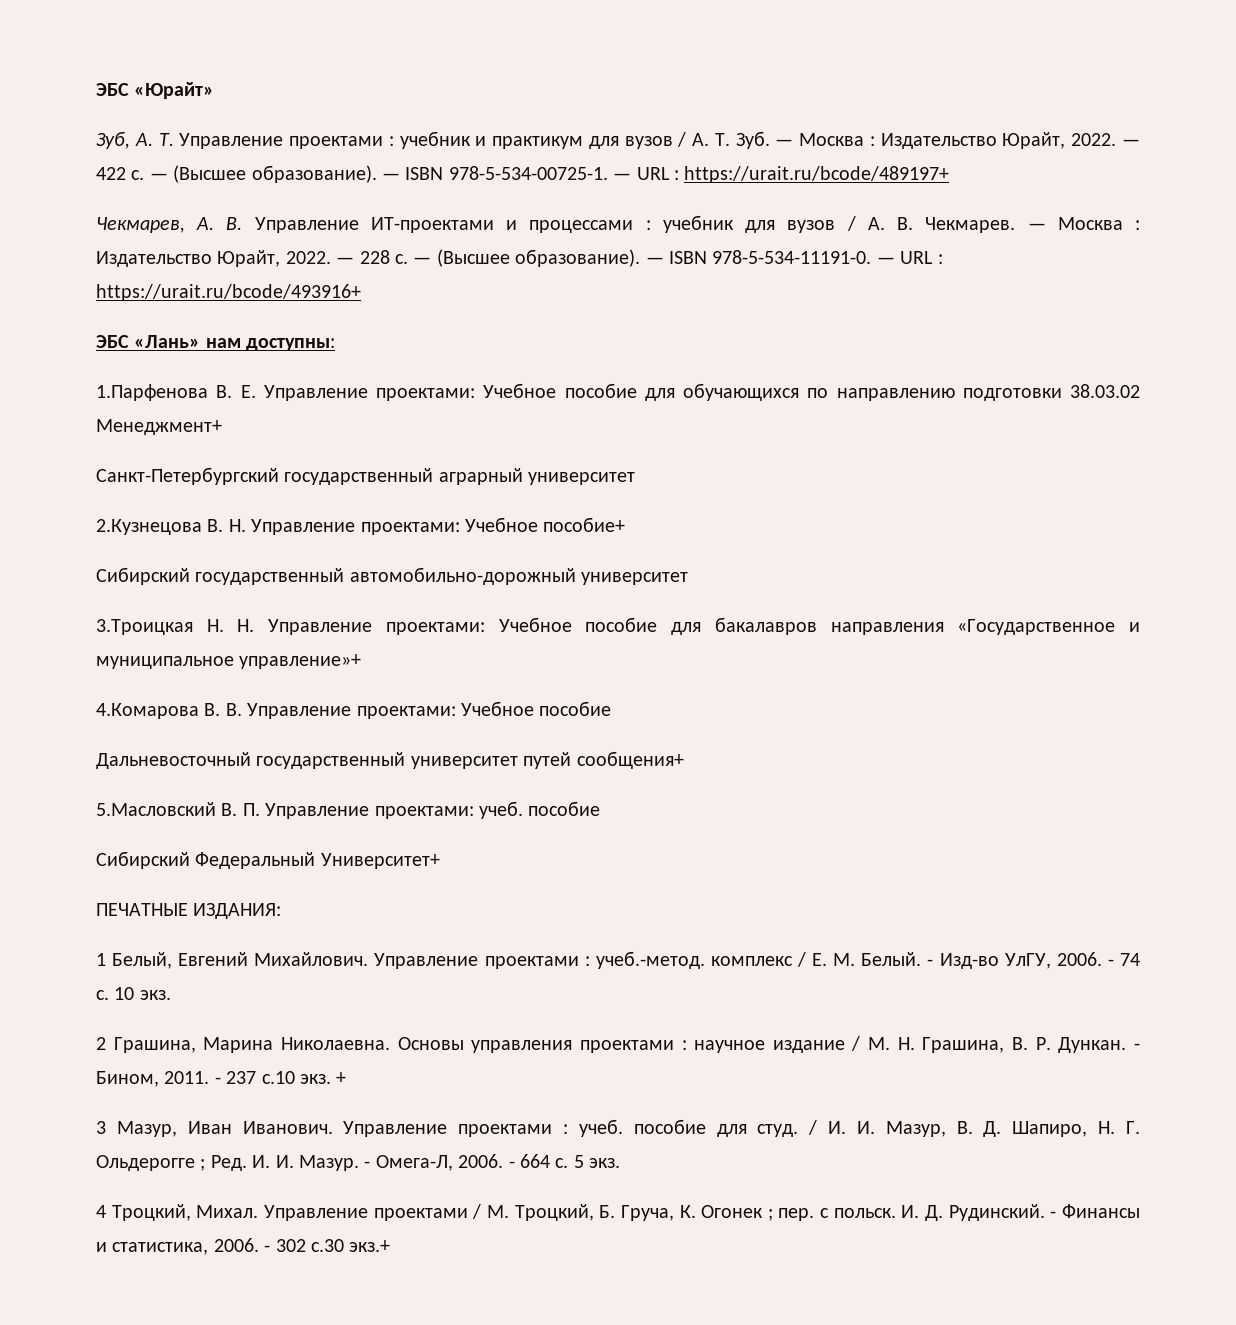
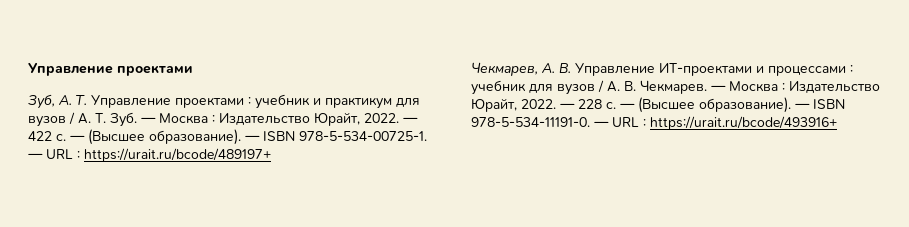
[96,82,215,99] ЭБС «Юрайт» -> [28,62,193,76] Управление проектами
[96,335,336,351] [96,383,1140,401] [96,419,222,435] [96,467,636,485] [96,517,626,535] [96,567,689,585] [96,617,1140,635] [96,654,362,669] [96,701,612,719] [96,751,684,769] [96,801,601,819] [96,851,440,869] [96,903,282,919] [96,951,1140,969] [96,987,171,1000] [96,1036,1140,1053] [96,1071,347,1087] [96,1119,1141,1137] [96,1154,621,1171] [96,1204,1140,1221] [96,1238,391,1255] // ЭБС «Лань» нам доступны: // 1.Парфенова В. Е. Управление проектами: Учебное пособие для обучающихся по направлению подготовки 38.03.02 Менеджмент+ // Санкт-Петербургский государственный аграрный университет // 2.Кузнецова В. Н. Управление проектами: Учебное пособие+ // Сибирский государственный автомобильно-дорожный университет // 3.Троицкая Н. Н. Управление проектами: Учебное пособие для бакалавров направления «Государственное и муниципальное управление»+ // 4.Комарова В. В. Управление проектами: Учебное пособие // Дальневосточный государственный университет путей сообщения+ // 5.Масловский В. П. Управление проектами: учеб. пособие // Сибирский Федеральный Университет+ // ПЕЧАТНЫЕ ИЗДАНИЯ: // 1 Белый, Евгений Михайлович. Управление проектами : учеб.-метод. комплекс / Е. М. Белый. - Изд-во УлГУ, 2006. - 74 с. 10 экз. // 2 Грашина, Марина Николаевна. Основы управления проектами : научное издание / М. Н. Грашина, В. Р. Дункан. - Бином, 2011. - 237 с.10 экз. + // 3 Мазур, Иван Иванович. Управление проектами : учеб. пособие для студ. / И. И. Мазур, В. Д. Шапиро, Н. Г. Ольдерогге ; Ред. И. И. Мазур. - Омега-Л, 2006. - 664 с. 5 экз. // 4 Троцкий, Михал. Управление проектами / М. Троцкий, Б. Груча, К. Огонек ; пер. c польск. И. Д. Рудинский. - Финансы и статистика, 2006. - 302 с.30 экз.+ -> (837, 123) none

